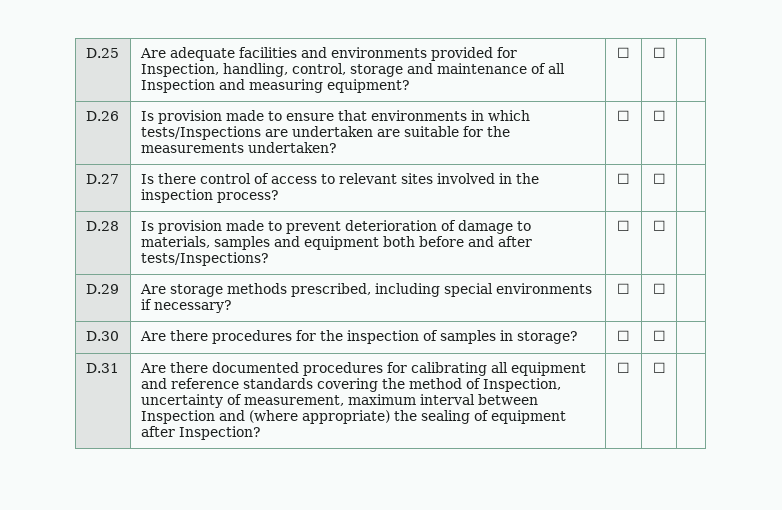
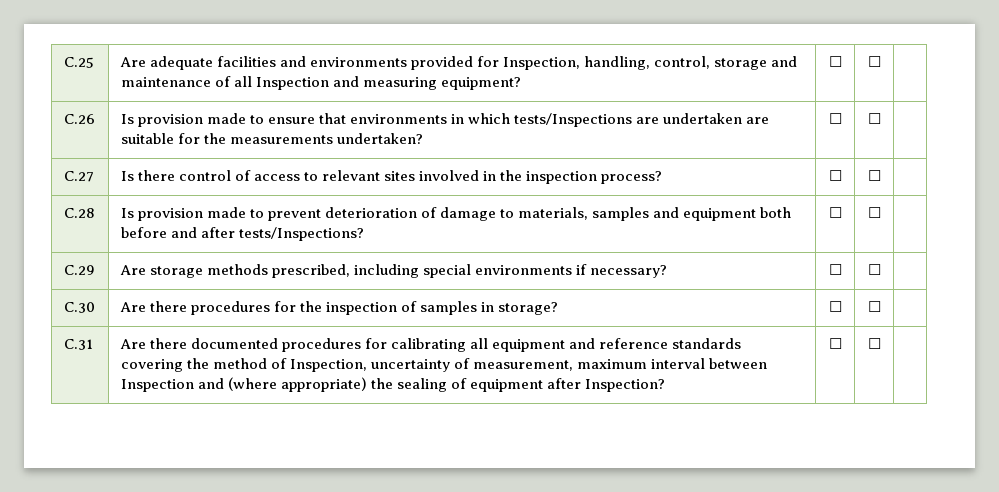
[85,48,119,58] D.25 -> [63,57,94,68] C.25
[85,111,119,121] D.26 -> [63,114,95,124] C.26
[85,174,119,184] D.27 -> [63,171,94,182] C.27
[85,221,119,231] D.28 -> [63,208,95,218] C.28
[85,284,119,294] D.29 -> [63,265,95,275] C.29
[85,331,119,341] D.30 -> [63,302,95,313] C.30
[85,363,119,373] D.31 -> [63,339,93,350] C.31

